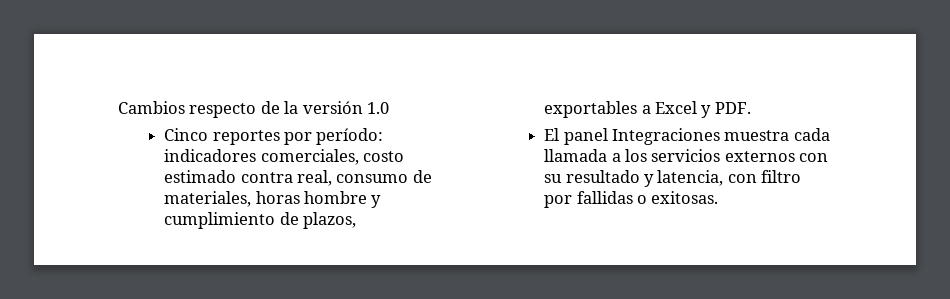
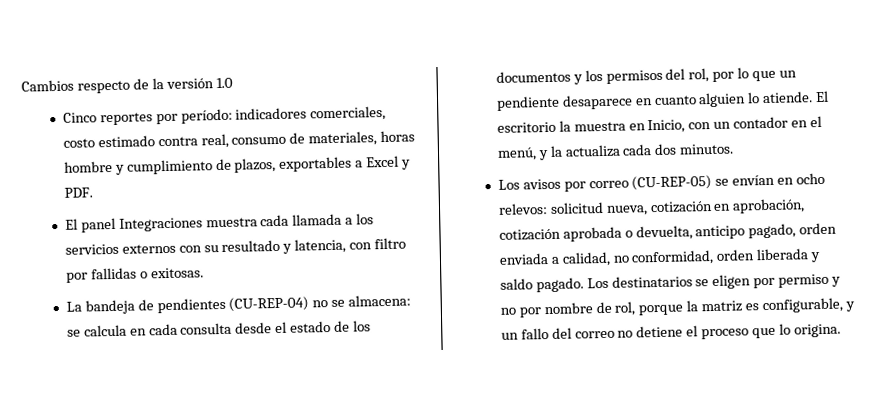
(719, 197) none -> [65,294,412,315] [66,320,372,337] [495,67,798,85] [495,90,830,111] [496,115,823,134] [496,143,735,161] [497,172,826,192] [497,198,806,216] [498,222,838,242] [498,248,822,267] [499,273,842,293] [499,297,855,318] [500,323,841,340] // La bandeja de pendientes (CU-REP-04) no se almacena: se calcula en cada consulta desde el estado de los documentos y los permisos del rol, por lo que un pendiente desaparece en cuanto alguien lo atiende. El escritorio la muestra en Inicio, con un contador en el menú, y la actualiza cada dos minutos. // Los avisos por correo (CU-REP-05) se envían en ocho relevos: solicitud nueva, cotización en aprobación, cotización aprobada o devuelta, anticipo pagado, orden enviada a calidad, no conformidad, orden liberada y saldo pagado. Los destinatarios se eligen por permiso y no por nombre de rol, porque la matriz es configurable, y un fallo del correo no detiene el proceso que lo origina.

